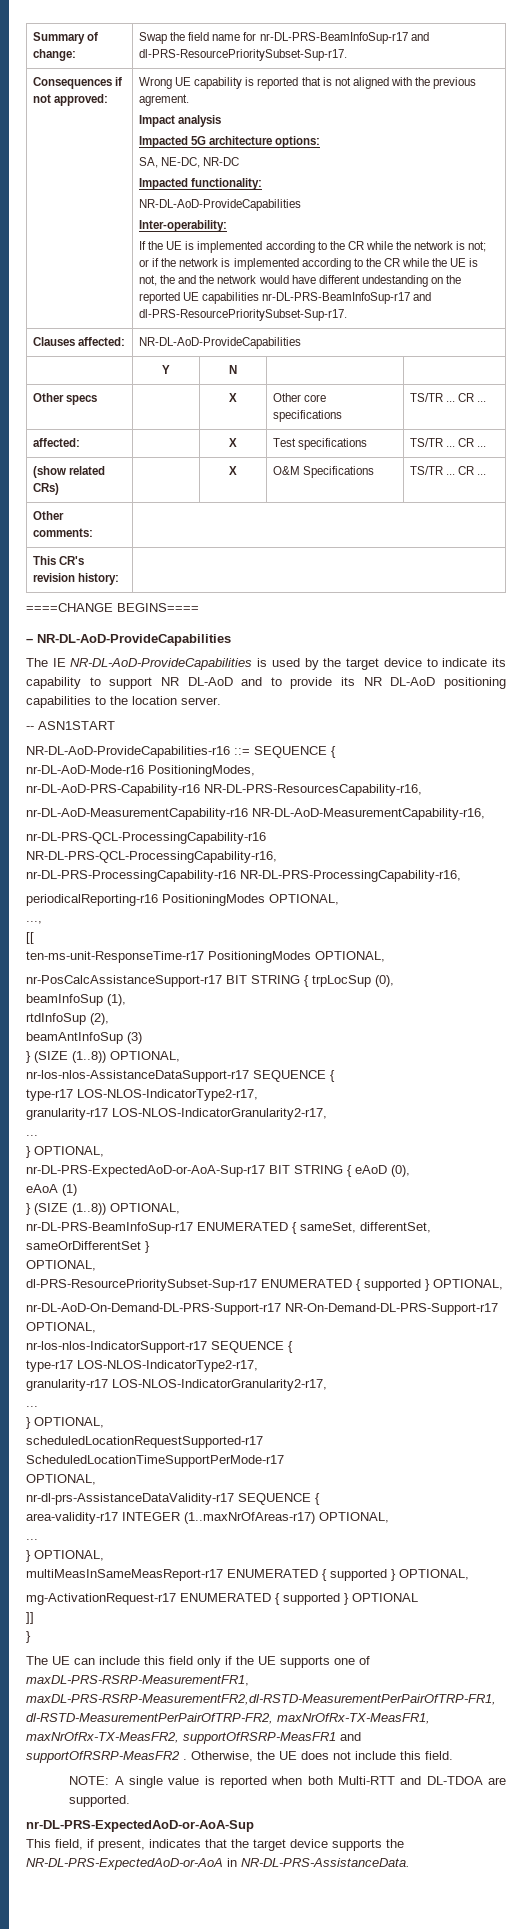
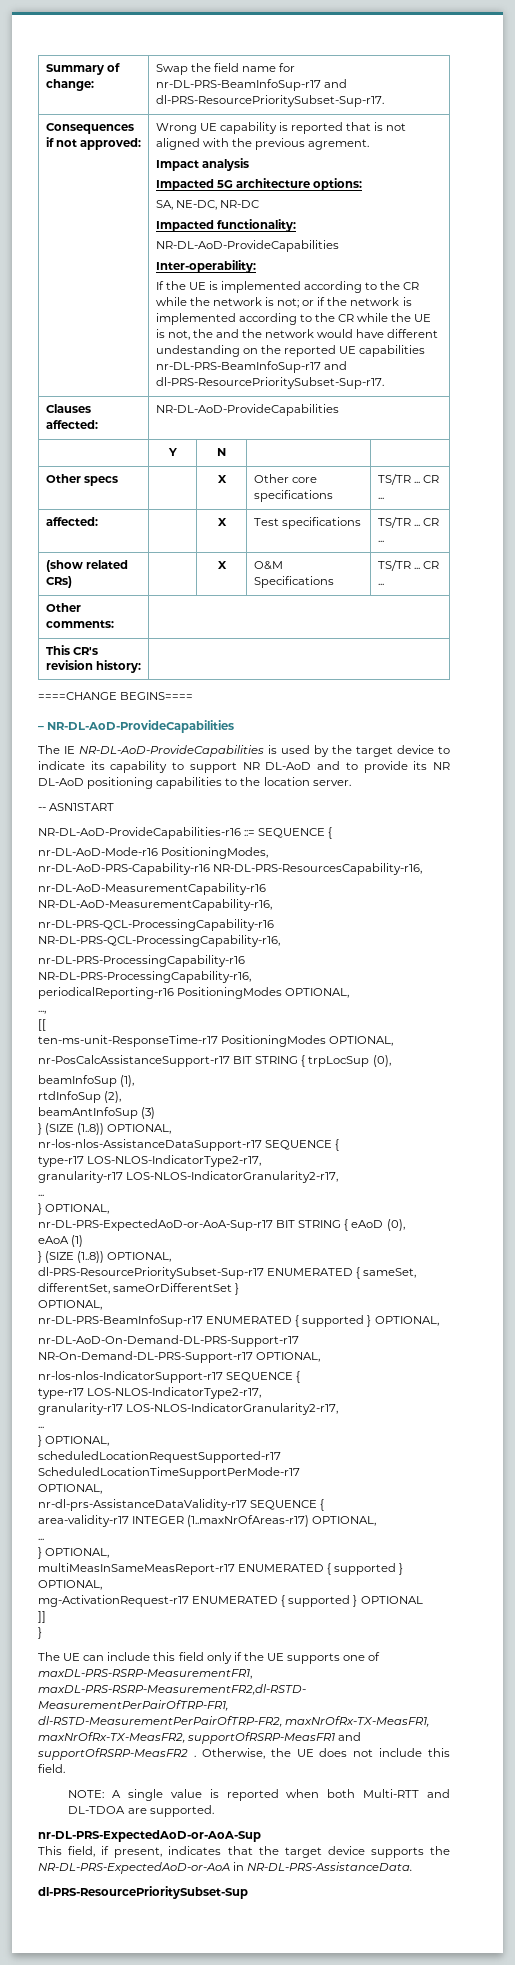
[26,1222,193,1234] nr-DL-PRS-BeamInfoSup-r17 -> [38,1267,264,1279] dl-PRS-ResourcePrioritySubset-Sup-r17
[26,1279,257,1291] dl-PRS-ResourcePrioritySubset-Sup-r17 -> [38,1315,203,1327] nr-DL-PRS-BeamInfoSup-r17
(410, 1862) none -> [38,1886,248,1899] // dl-PRS-ResourcePrioritySubset-Sup

